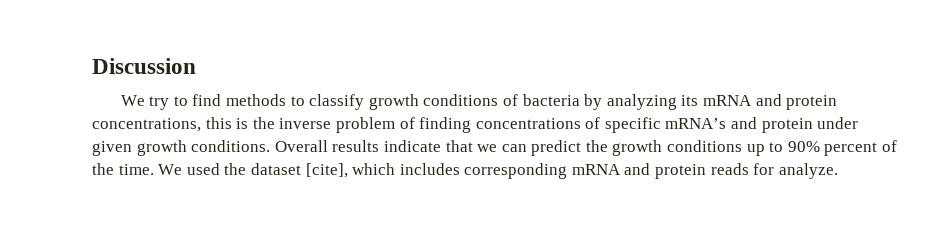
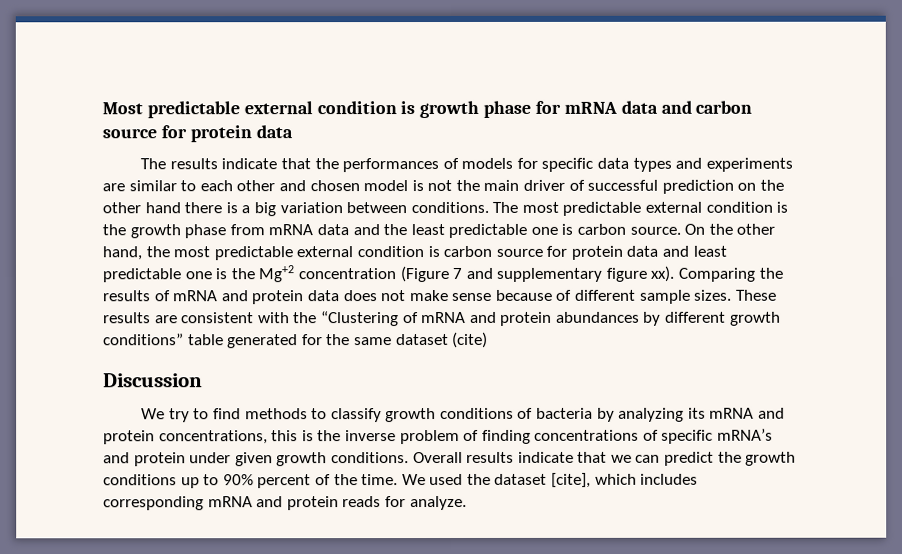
(92, 66) none -> [102,100,753,119] [102,125,293,143] [140,157,793,173] [102,179,785,194] [102,201,789,217] [102,223,776,239] [102,245,727,261] [102,265,784,283] [103,289,777,305] [103,311,781,327] [103,331,489,349] Most predictable external condition is growth phase for mRNA data and carbon source for protein data // The results indicate that the performances of models for specific data types and experiments are similar to each other and chosen model is not the main driver of successful prediction on the other hand there is a big variation between conditions. The most predictable external condition is the growth phase from mRNA data and the least predictable one is carbon source. On the other hand, the most predictable external condition is carbon source for protein data and least predictable one is the Mg+2 concentration (Figure 7 and supplementary figure xx). Comparing the results of mRNA and protein data does not make sense because of different sample sizes. These results are consistent with the “Clustering of mRNA and protein abundances by different growth conditions” table generated for the same dataset (cite) //

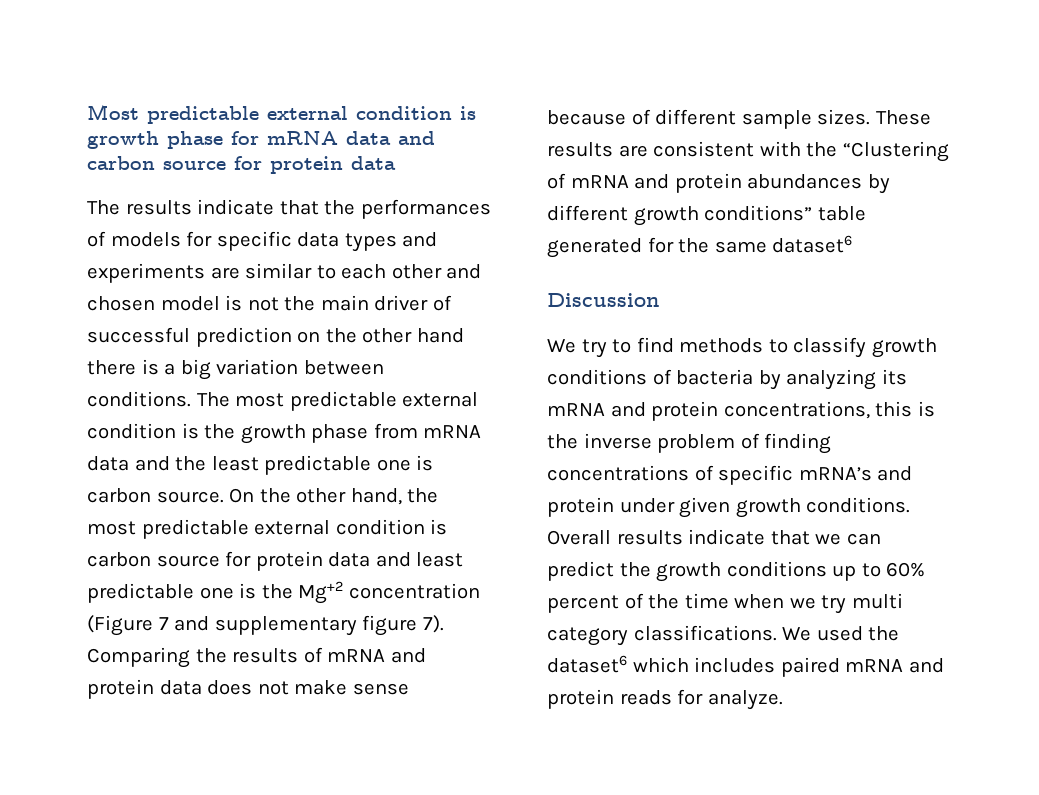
[650,265,676,282] xx). -> [422,615,444,633] 7).
[395,331,489,348] dataset (cite) -> [772,235,853,253] dataset6
[222,474,254,486] 90% -> [886,562,926,577] 60%
[361,474,399,486] time. -> [684,593,903,614] [547,625,777,646] time when we try multi category classifications.
[494,472,592,488] dataset [cite], -> [547,655,627,673] dataset6
[103,496,204,511] corresponding -> [780,657,840,677] paired

